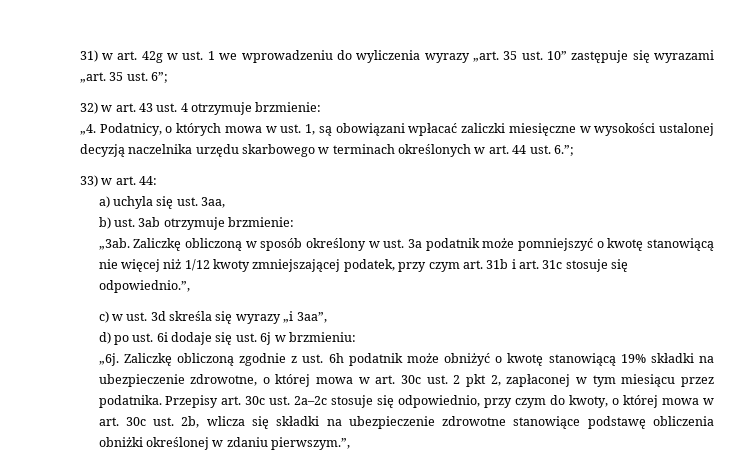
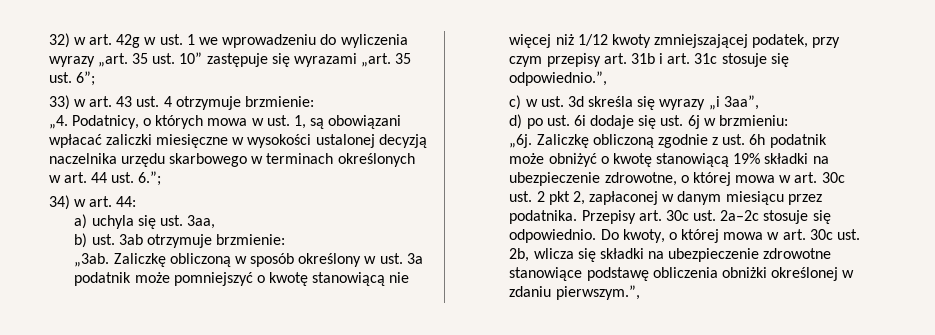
[79,50,98,62] 31) -> [48,33,70,48] 32)
[79,102,98,114] 32) -> [48,95,70,110] 33)
[79,175,98,187] 33) -> [48,195,70,210] 34)
(460, 267) none -> [546,53,601,67] przepisy
[592,375,616,387] tym -> [677,191,722,205] danym
[398,395,566,408] odpowiednio, przy czym do -> [509,229,619,243] odpowiednio. Do

